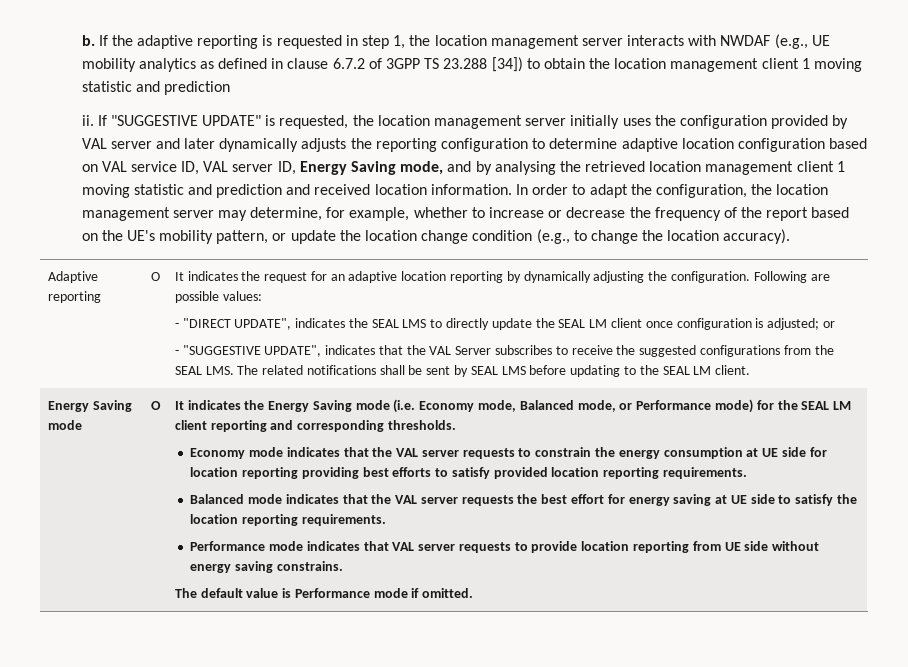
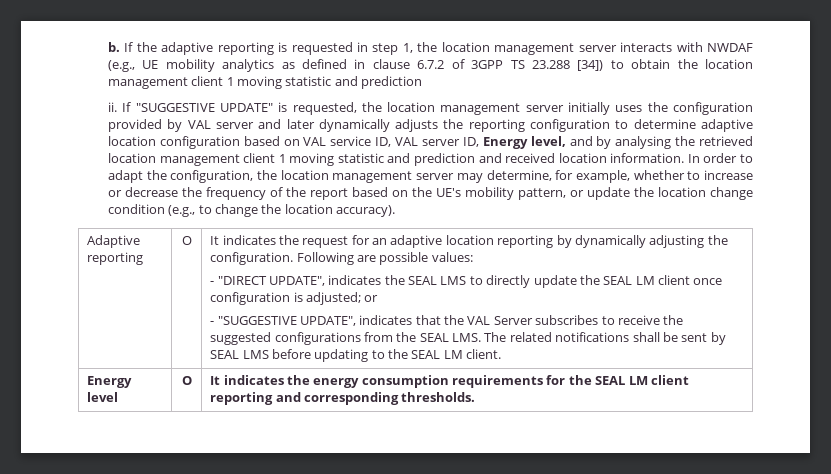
[350,161,444,175] Saving mode, -> [530,136,566,147] level,
[92,400,132,412] [47,420,82,430] [150,401,161,410] [174,399,753,413] Saving mode | O | It indicates the Energy Saving mode (i.e. Economy mode, Balanced mode, or Performance mode) -> [87,392,119,402] [181,376,192,385] [210,375,544,388] level | O | It indicates the energy consumption requirements
[190,447,827,459] [190,467,747,479] [190,494,858,506] [190,514,386,526] [190,541,820,553] [190,561,343,573] [174,588,474,598] // Economy mode indicates that the VAL server requests to constrain the energy consumption at UE side for location reporting providing best efforts to satisfy provided location reporting requirements. // Balanced mode indicates that the VAL server requests the best effort for energy saving at UE side to satisfy the location reporting requirements. // Performance mode indicates that VAL server requests to provide location reporting from UE side without energy saving constrains. // The default value is Performance mode if omitted. -> (476, 397) none

